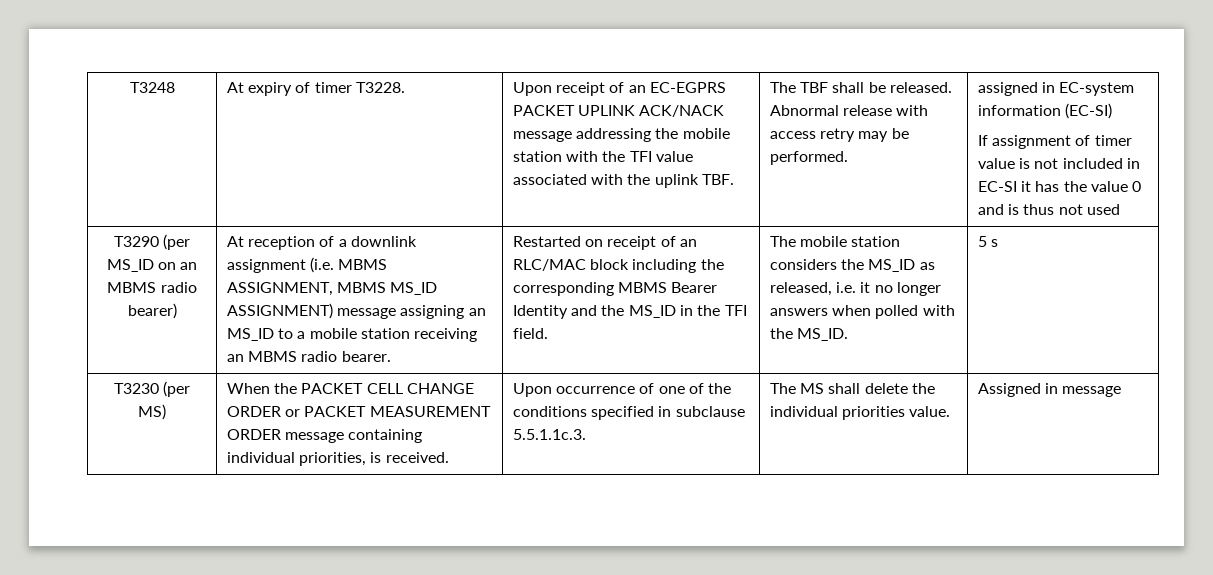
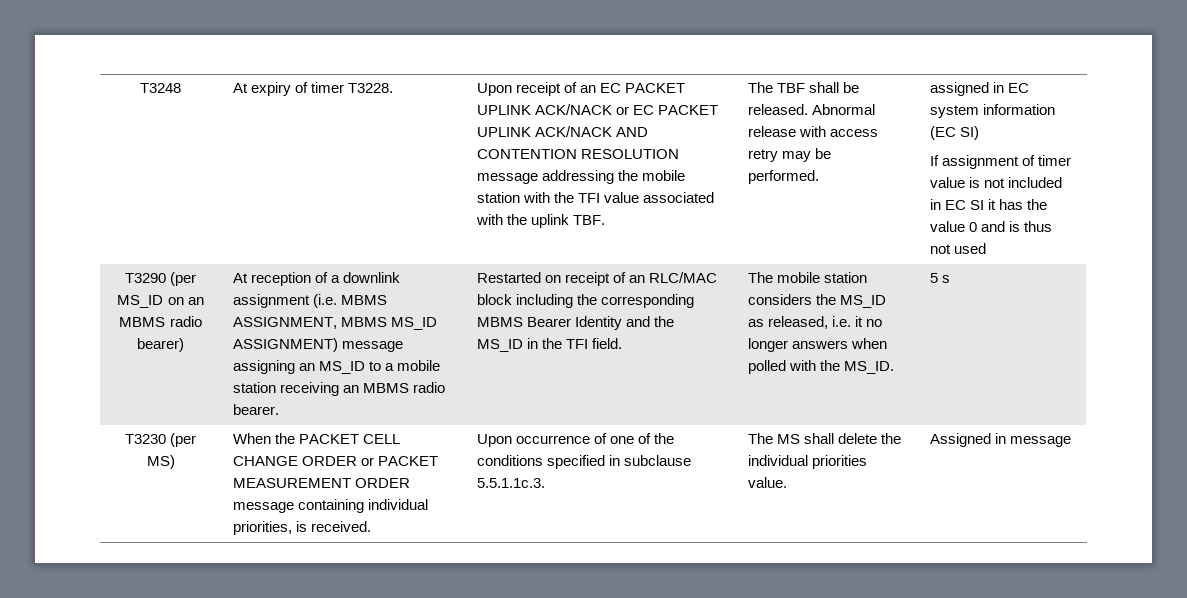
[650,82,727,93] [512,105,725,117] EC-EGPRS PACKET UPLINK ACK/NACK -> [599,83,685,93] [476,104,718,115] [476,126,648,137] [476,149,679,159] EC PACKET UPLINK ACK/NACK or EC PACKET UPLINK ACK/NACK AND CONTENTION RESOLUTION
[1059,82,1135,96] [977,103,1113,119] EC-system information (EC-SI) -> [1007,83,1029,93] [929,104,1055,118] [929,126,979,140] EC system information (EC SI)
[977,181,1017,192] EC-SI -> [944,200,984,210] EC SI

